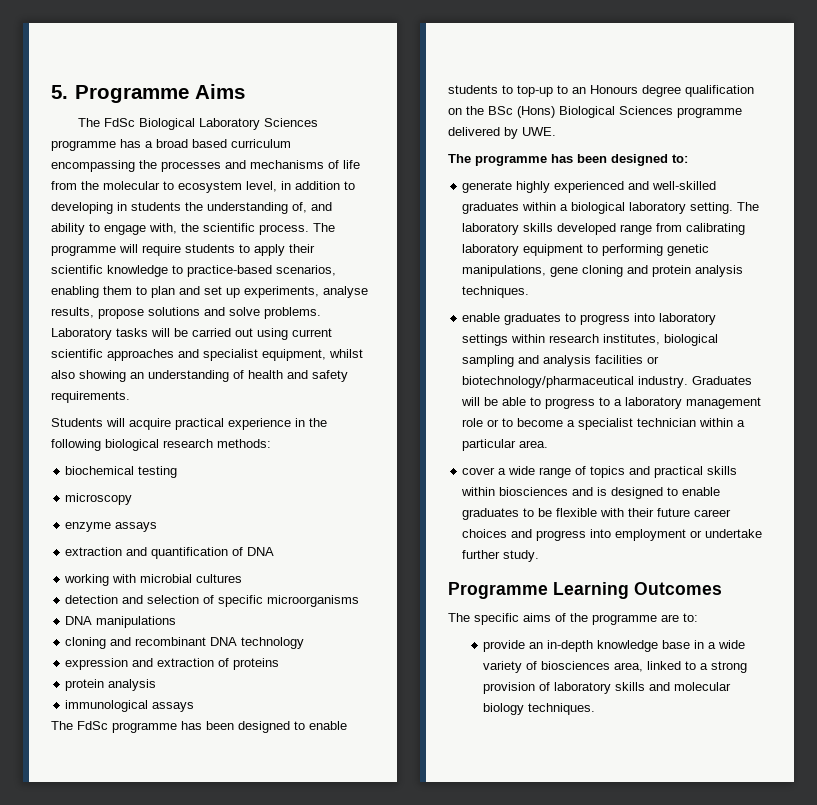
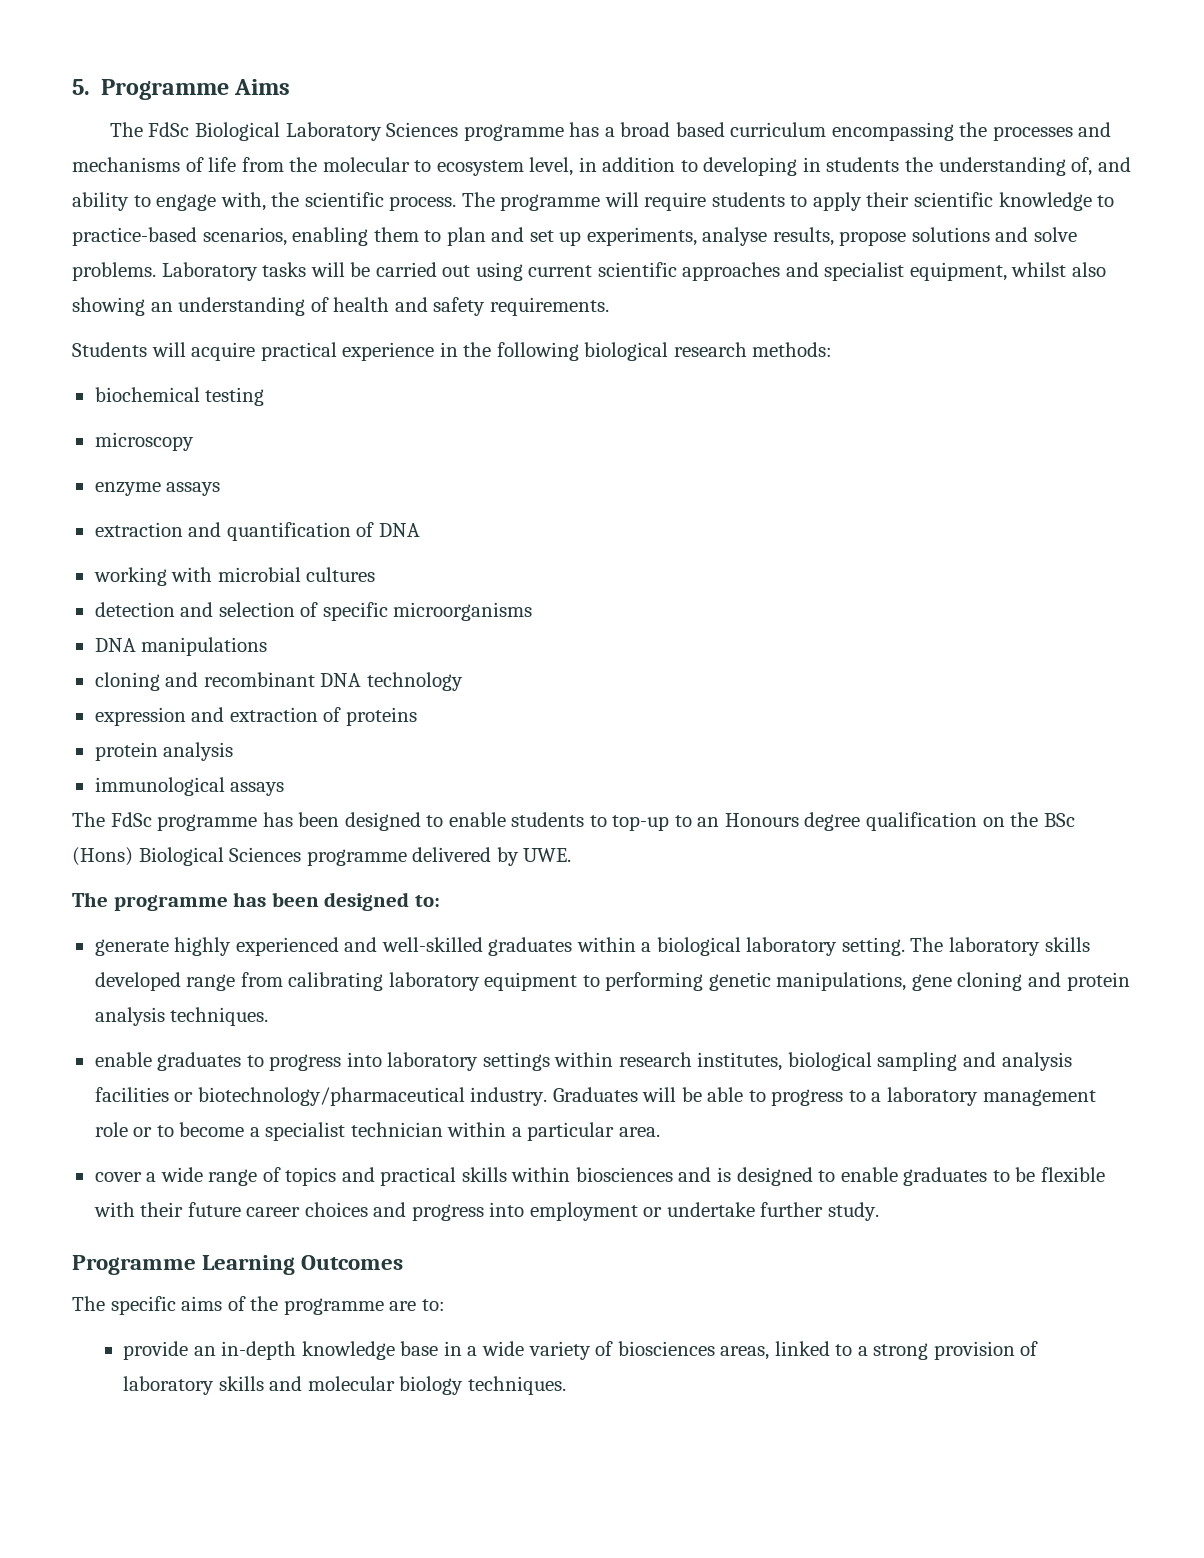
[614,662,644,672] area, -> [720,1346,770,1360] areas,

